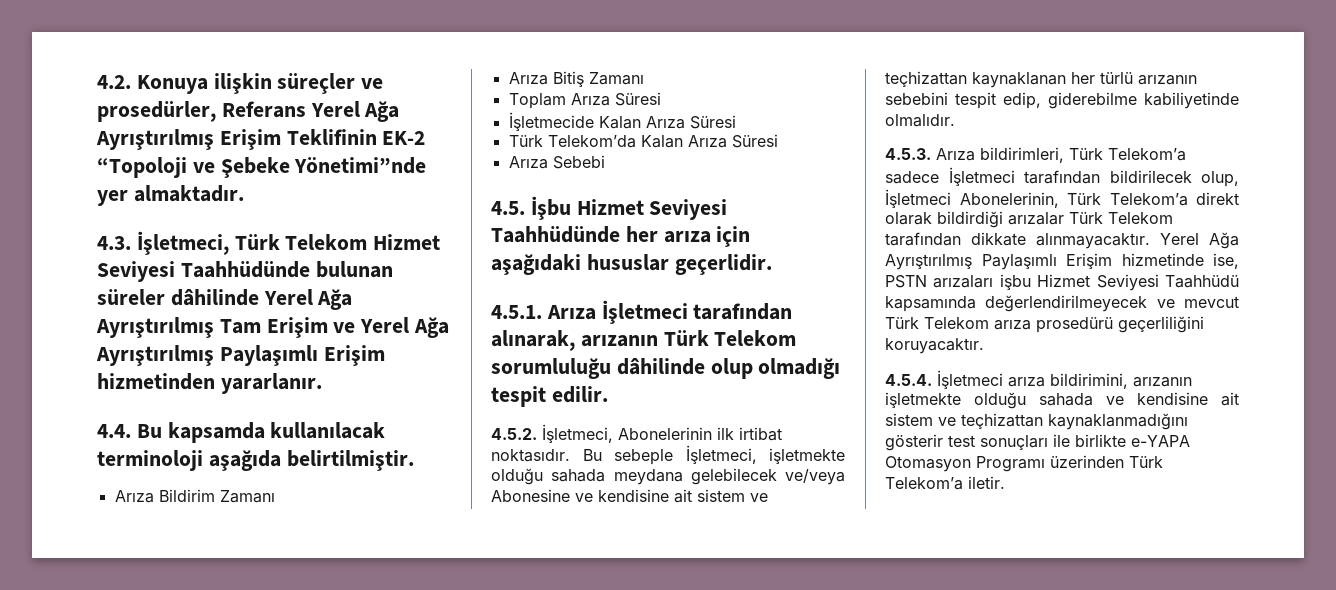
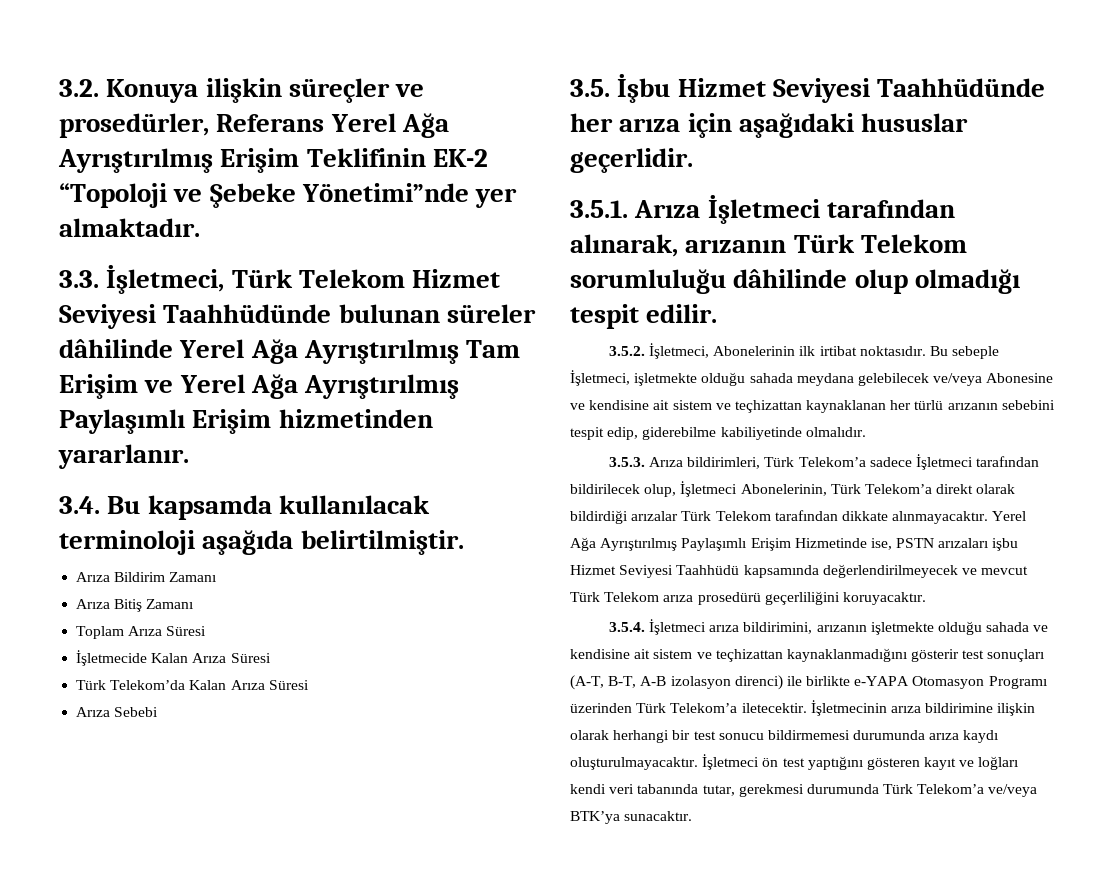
[97,75,131,89] 4.2. -> [59,79,99,97] 3.2.
[97,236,131,250] 4.3. -> [59,270,99,288] 3.3.
[97,424,131,438] 4.4. -> [59,496,100,514] 3.4.
[491,201,525,215] 4.5. -> [570,79,610,97] 3.5.
[491,305,542,319] 4.5.1. -> [570,200,628,218] 3.5.1.
[491,428,537,440] 4.5.2. -> [608,346,645,356] 3.5.2.
[885,148,931,160] 4.5.3. -> [608,457,645,467] 3.5.3.
[1121,253,1204,266] hizmetinde -> [794,538,867,548] Hizmetinde
[885,374,932,386] 4.5.4. -> [608,622,645,632] 3.5.4.
(1048, 442) none -> [570,675,783,690] (A-T, B-T, A-B izolasyon direnci)
[968,476,1005,489] iletir. -> [741,700,1036,716] [570,730,1000,743] [570,754,1020,770] [570,784,1038,797] [570,811,693,824] iletecektir. İşletmecinin arıza bildirimine ilişkin olarak herhangi bir test sonucu bildirmemesi durumunda arıza kaydı oluşturulmayacaktır. İşletmeci ön test yaptığını gösteren kayıt ve loğları kendi veri tabanında tutar, gerekmesi durumunda Türk Telekom’a ve/veya BTK’ya sunacaktır.

